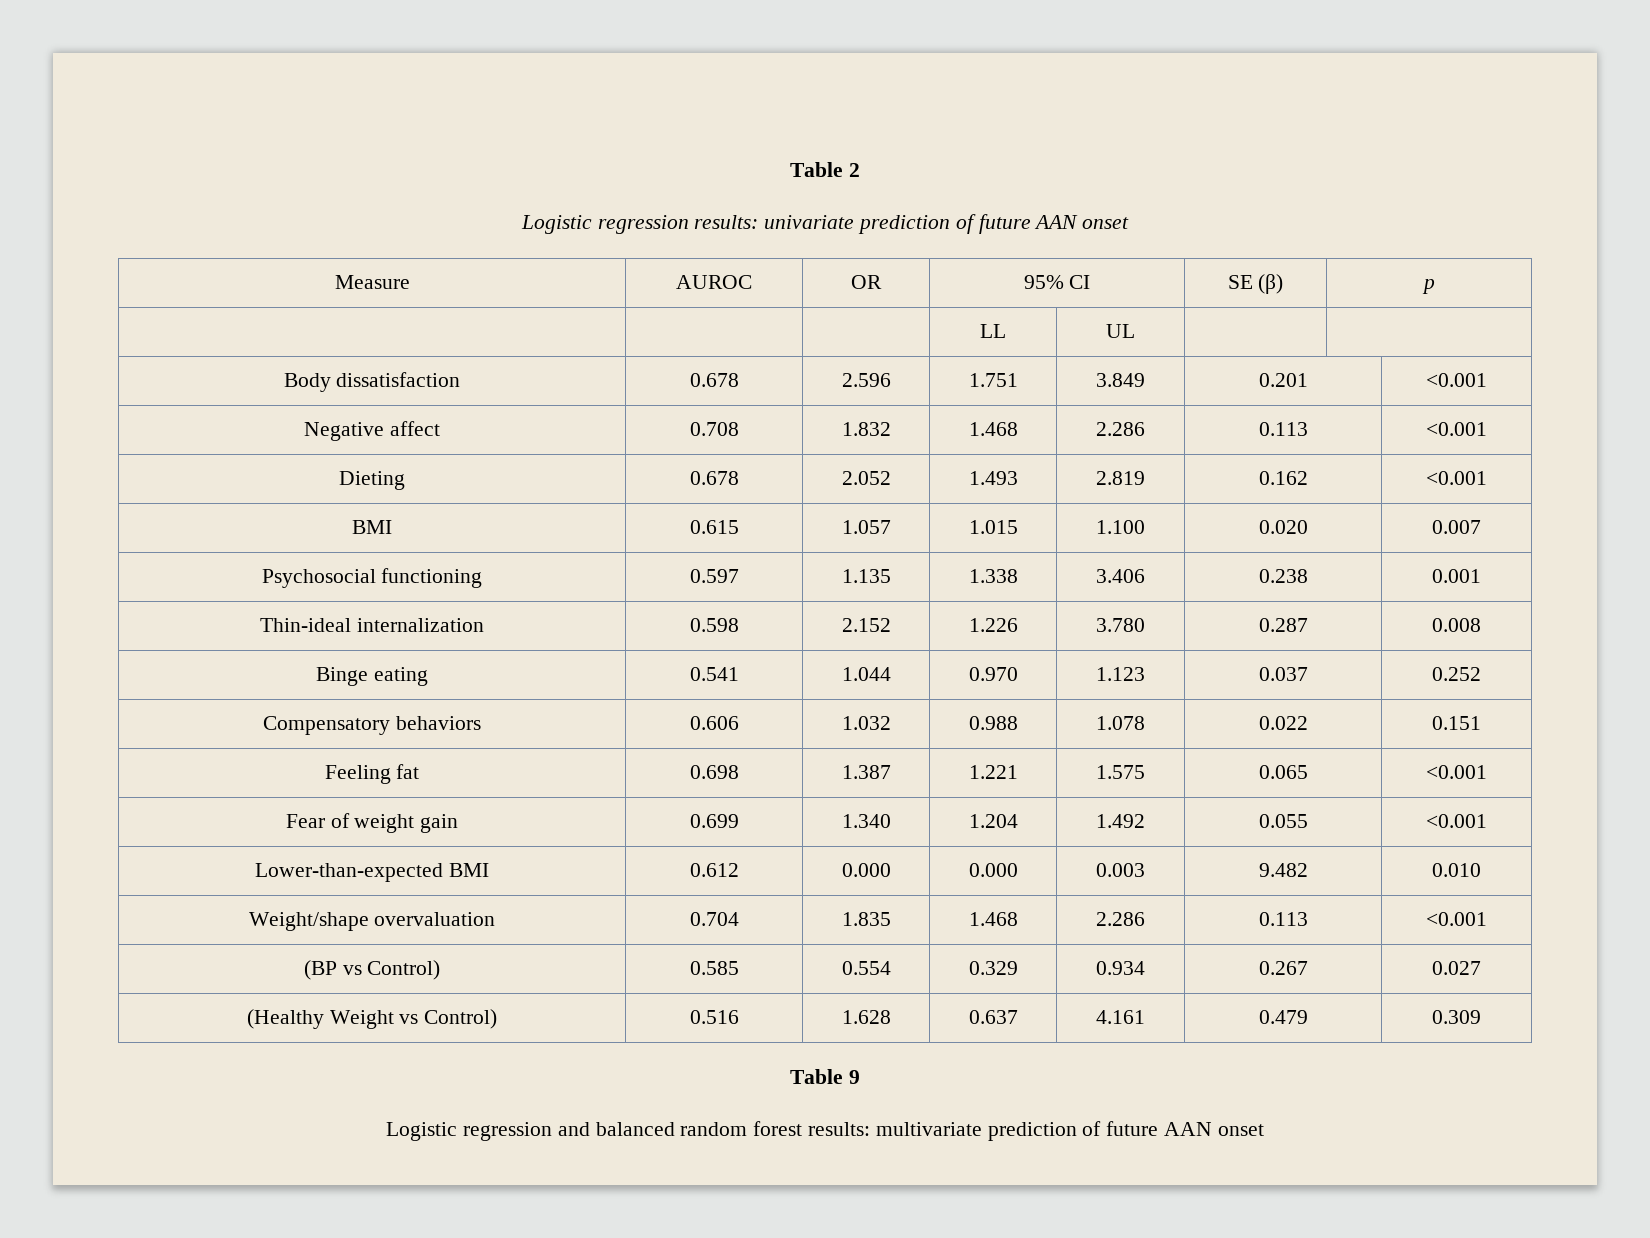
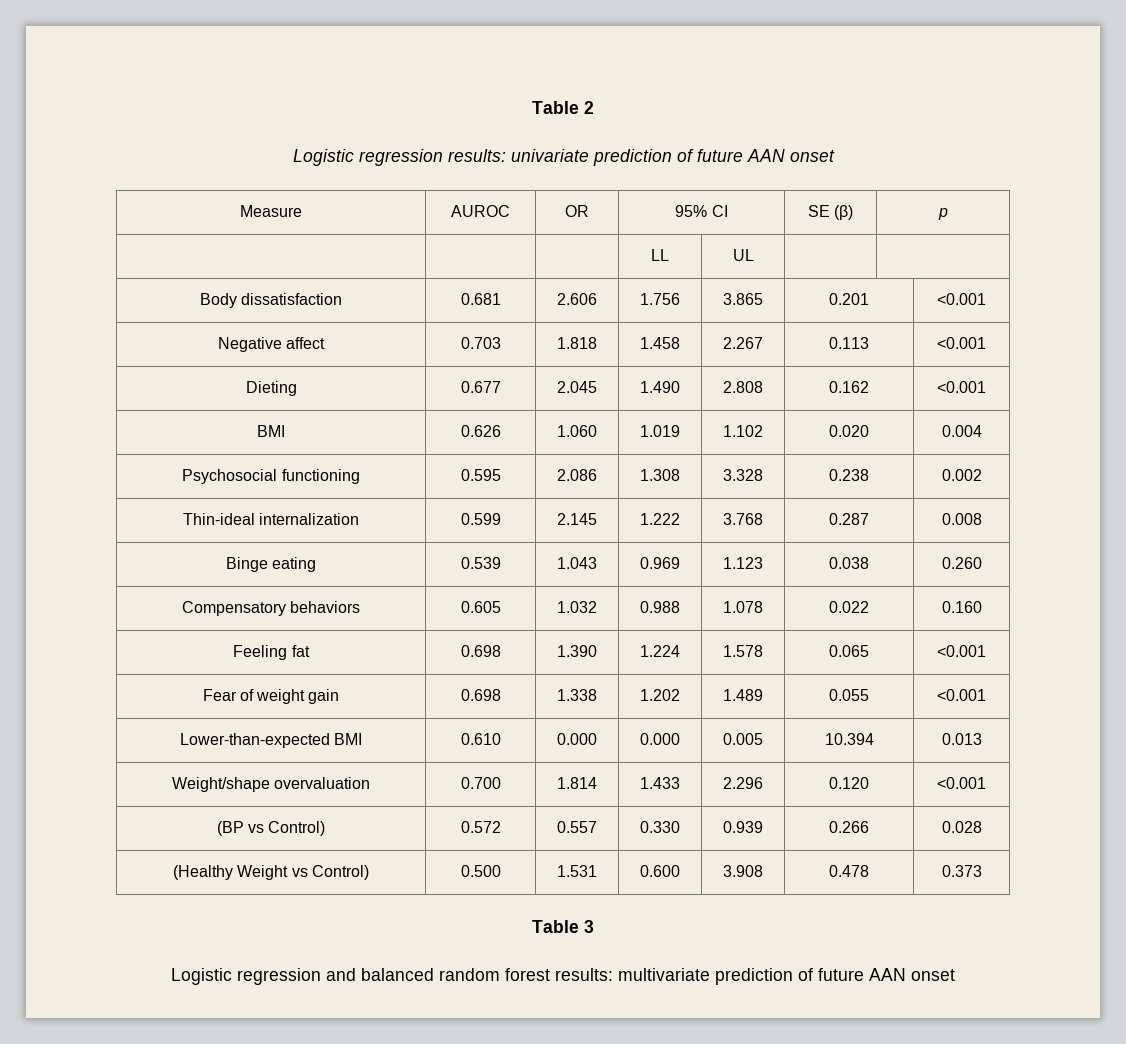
[689,373,739,387] [841,373,891,387] [968,373,1018,387] [1096,373,1145,387] 0.678 | 2.596 | 1.751 | 3.849 -> [460,293,501,305] [557,293,597,305] [640,293,680,305] [723,293,763,305] 0.681 | 2.606 | 1.756 | 3.865
[689,422,739,436] [841,422,891,436] [968,422,1018,436] [1096,422,1145,436] 0.708 | 1.832 | 1.468 | 2.286 -> [460,337,501,349] [557,337,597,349] [640,337,680,349] [723,337,763,349] 0.703 | 1.818 | 1.458 | 2.267
[689,471,739,485] [841,471,891,485] [968,471,1018,485] [1096,471,1145,485] 0.678 | 2.052 | 1.493 | 2.819 -> [460,381,501,393] [557,381,597,393] [640,381,680,393] [723,381,763,393] 0.677 | 2.045 | 1.490 | 2.808
[689,520,739,534] [841,520,891,534] [968,520,1018,534] [1096,520,1145,534] 0.615 | 1.057 | 1.015 | 1.100 -> [460,425,501,437] [557,425,597,437] [640,425,680,437] [723,425,763,437] 0.626 | 1.060 | 1.019 | 1.102
[1432,520,1481,534] 0.007 -> [941,425,982,437] 0.004
[689,569,739,583] [841,569,891,583] [968,569,1018,583] [1096,569,1145,583] 0.597 | 1.135 | 1.338 | 3.406 -> [460,469,501,481] [557,469,597,481] [640,469,680,481] [723,469,763,481] 0.595 | 2.086 | 1.308 | 3.328
[1432,569,1481,583] 0.001 -> [941,469,982,481] 0.002
[689,618,739,632] [841,618,891,632] [968,618,1018,632] [1096,618,1145,632] 0.598 | 2.152 | 1.226 | 3.780 -> [460,513,501,525] [557,513,597,525] [640,513,680,525] [723,513,763,525] 0.599 | 2.145 | 1.222 | 3.768
[689,667,739,681] [841,667,891,681] [968,667,1018,681] 0.541 | 1.044 | 0.970 -> [460,557,501,569] [557,557,597,569] [640,557,680,569] 0.539 | 1.043 | 0.969
[1258,667,1308,681] [1432,667,1481,681] 0.037 | 0.252 -> [829,557,869,569] [941,557,982,569] 0.038 | 0.260
[689,716,739,730] 0.606 -> [460,601,501,613] 0.605
[1432,716,1481,730] 0.151 -> [941,601,982,613] 0.160
[841,765,891,779] [968,765,1018,779] [1096,765,1145,779] 1.387 | 1.221 | 1.575 -> [557,645,597,657] [640,645,680,657] [723,645,763,657] 1.390 | 1.224 | 1.578
[689,814,739,828] [841,814,891,828] [968,814,1018,828] [1096,814,1145,828] 0.699 | 1.340 | 1.204 | 1.492 -> [460,689,501,701] [557,689,597,701] [640,689,680,701] [723,689,763,701] 0.698 | 1.338 | 1.202 | 1.489
[689,863,739,877] 0.612 -> [460,733,501,745] 0.610
[1096,863,1145,877] [1258,863,1308,877] [1432,863,1481,877] 0.003 | 9.482 | 0.010 -> [723,733,763,745] [824,733,874,745] [941,733,982,745] 0.005 | 10.394 | 0.013
[689,912,739,926] [841,912,891,926] [968,912,1018,926] [1096,912,1145,926] [1258,912,1308,926] 0.704 | 1.835 | 1.468 | 2.286 | 0.113 -> [460,777,501,789] [557,777,597,789] [640,777,680,789] [723,777,763,789] [829,777,869,789] 0.700 | 1.814 | 1.433 | 2.296 | 0.120
[689,961,739,975] [841,961,891,975] [968,961,1018,975] [1096,961,1145,975] [1258,961,1308,975] [1432,961,1481,975] [246,1009,498,1029] [689,1010,739,1024] [841,1010,891,1024] [968,1010,1018,1024] [1096,1010,1145,1024] [1258,1010,1308,1024] [1432,1010,1481,1024] [790,1069,860,1084] 0.585 | 0.554 | 0.329 | 0.934 | 0.267 | 0.027 // (Healthy Weight vs Control) | 0.516 | 1.628 | 0.637 | 4.161 | 0.479 | 0.309 // Table 9 -> [460,821,501,833] [557,821,597,833] [640,821,680,833] [723,821,763,833] [829,821,869,833] [941,821,982,833] [173,865,369,880] [460,865,501,877] [557,865,597,877] [640,865,680,877] [723,865,763,877] [829,865,869,877] [941,865,982,877] [532,920,594,933] 0.572 | 0.557 | 0.330 | 0.939 | 0.266 | 0.028 // (Healthy Weight vs Control) | 0.500 | 1.531 | 0.600 | 3.908 | 0.478 | 0.373 // Table 3

